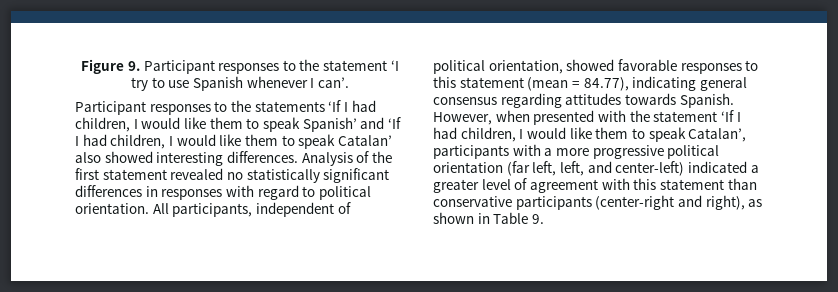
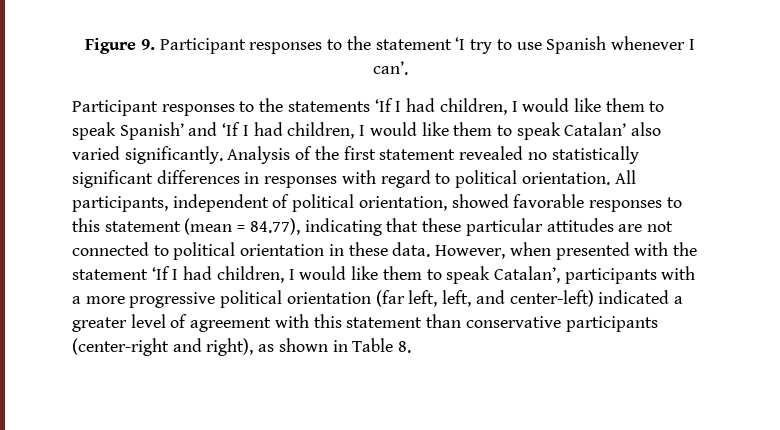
[104,151,298,166] showed interesting differences. -> [72,146,223,164] varied significantly.
[699,77,747,91] [433,93,734,108] general consensus regarding attitudes towards Spanish. -> [386,218,673,236] [72,242,431,260] that these particular attitudes are not connected to political orientation in these data.
[531,214,544,224] 9. -> [398,341,412,353] 8.

